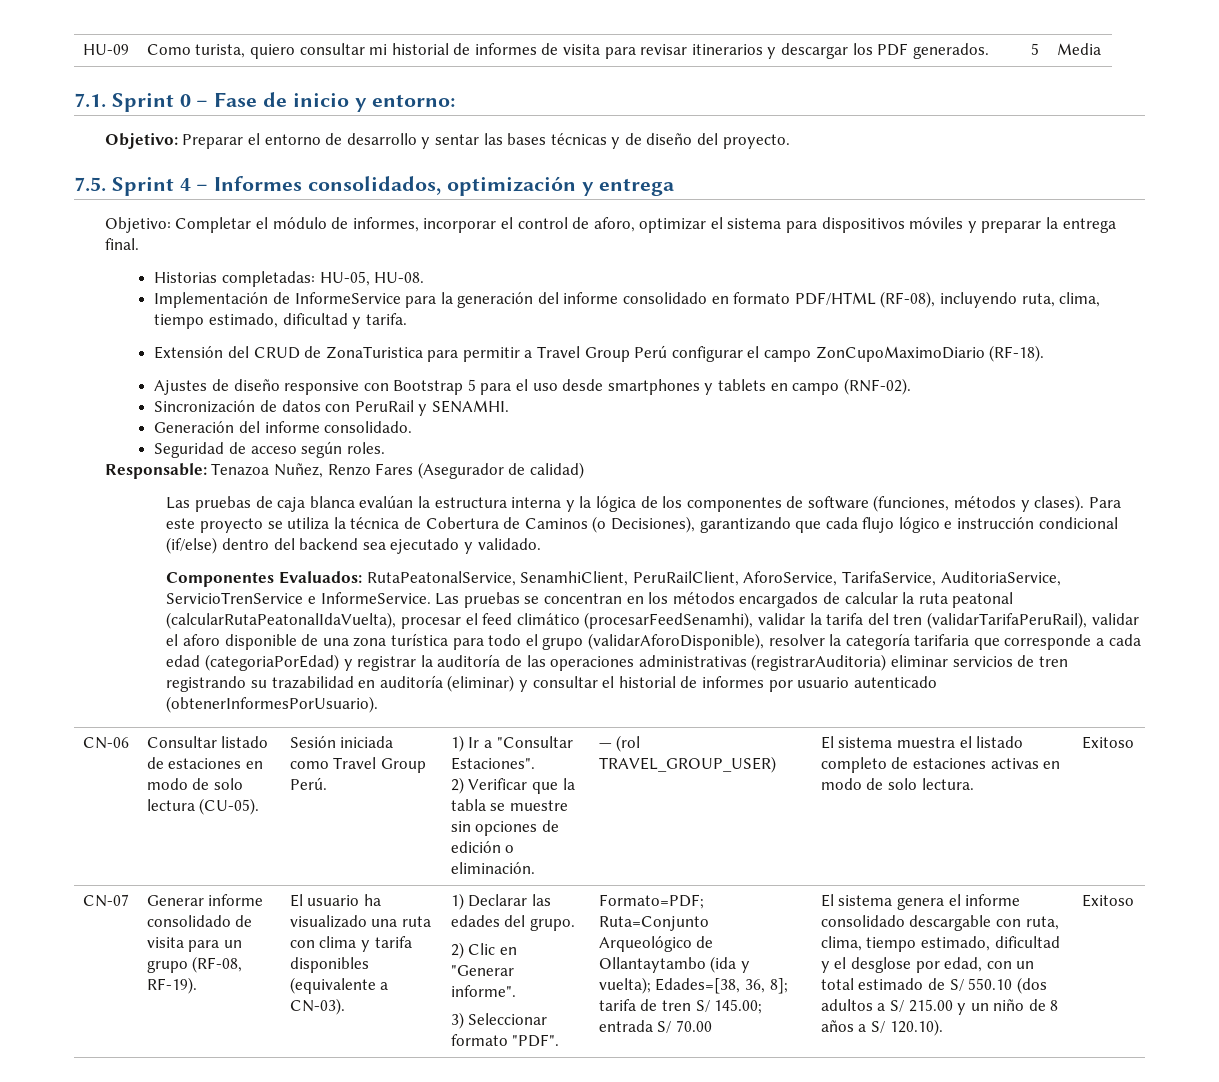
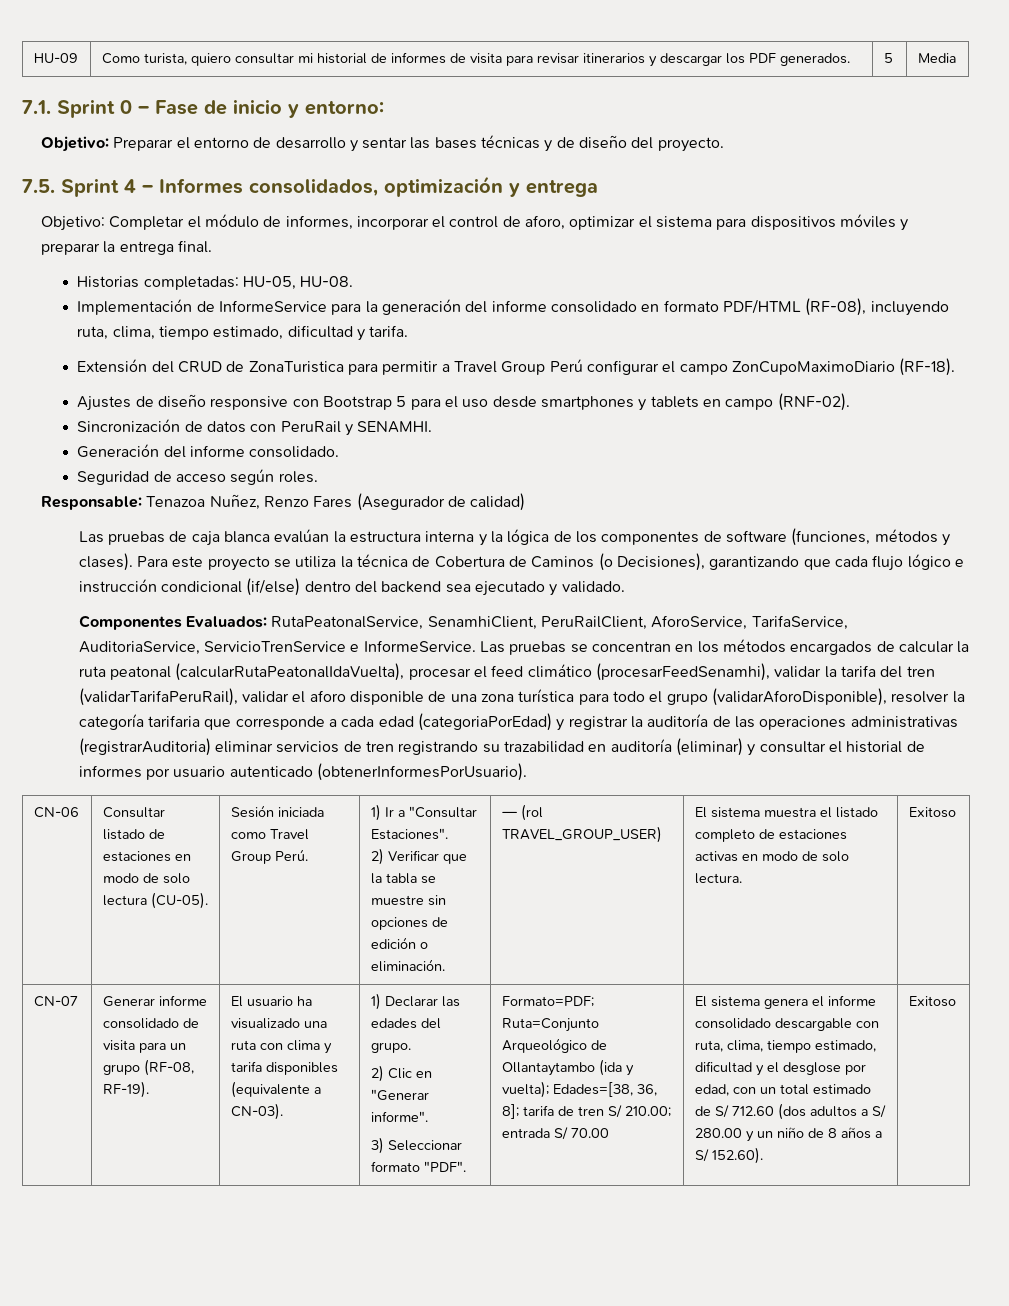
[714,999,763,1014] 145.00; -> [624,1106,671,1117] 210.00;
[968,978,1013,990] 550.10 -> [731,1106,774,1116] 712.60
[908,999,953,1012] 215.00 -> [694,1128,742,1138] 280.00
[889,1019,943,1036] 120.10). -> [711,1147,763,1164] 152.60).

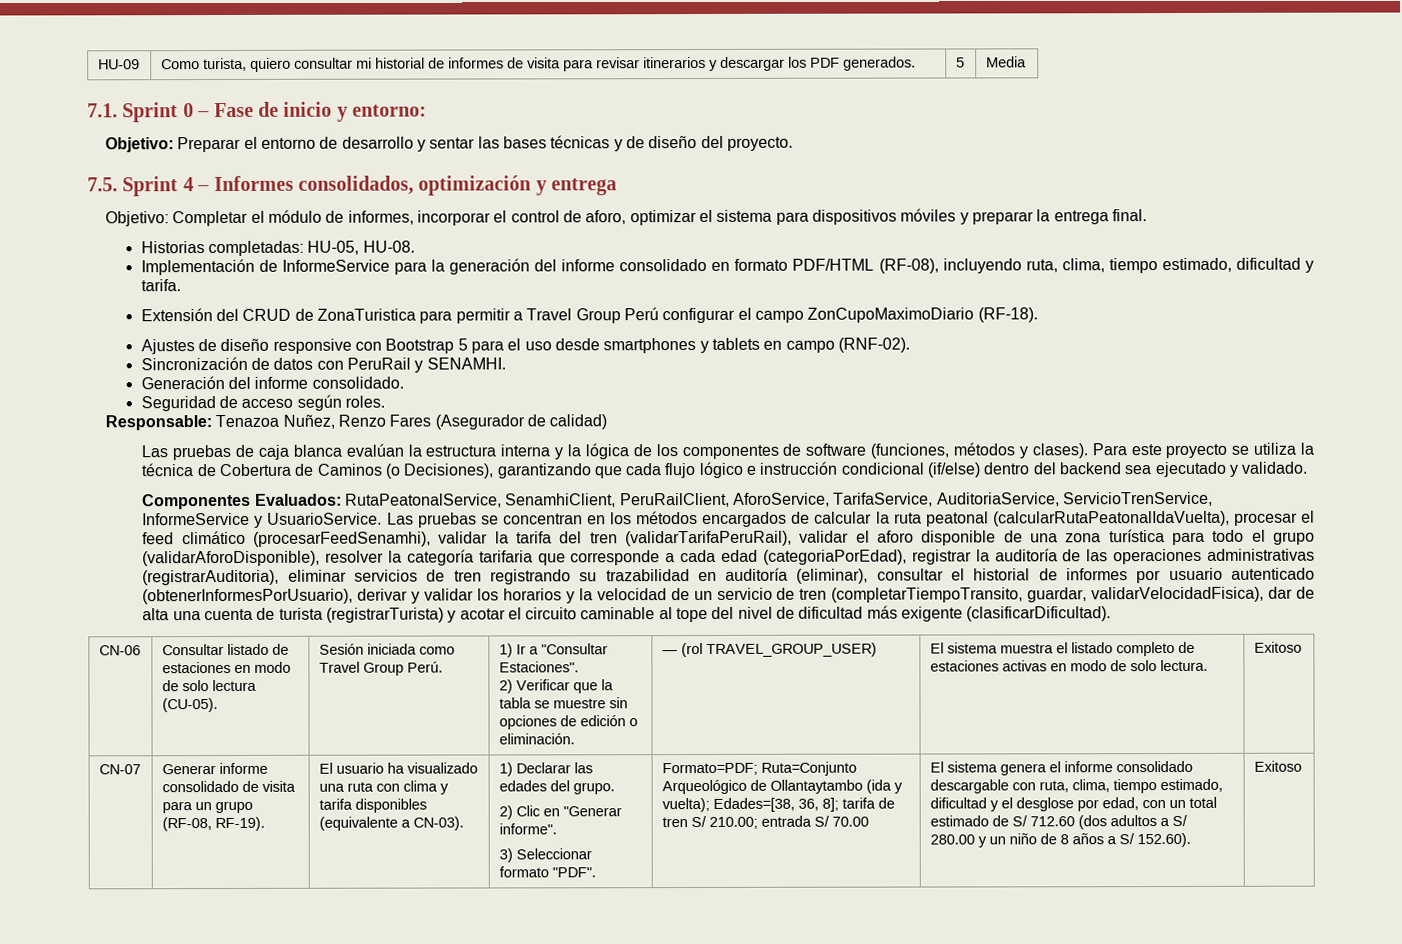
[204,640,476,652] ServicioTrenService e InformeService. -> [1062,491,1213,507] [142,512,383,528] ServicioTrenService, InformeService y UsuarioService.
[417,713,565,731] (categoriaPorEdad) y -> [762,549,907,565] (categoriaPorEdad),
[78,738,211,756] (registrarAuditoria) -> [142,569,280,586] (registrarAuditoria),
[675,738,756,756] (eliminar) y -> [796,568,869,584] (eliminar),
[317,763,528,781] (obtenerInformesPorUsuario). -> [142,586,1316,605] [142,605,1112,623] (obtenerInformesPorUsuario), derivar y validar los horarios y la velocidad de un servicio de tren (completarTiempoTransito, guardar, validarVelocidadFisica), dar de alta una cuenta de turista (registrarTurista) y acotar el circuito caminable al tope del nivel de dificultad más exigente (clasificarDificultad).

